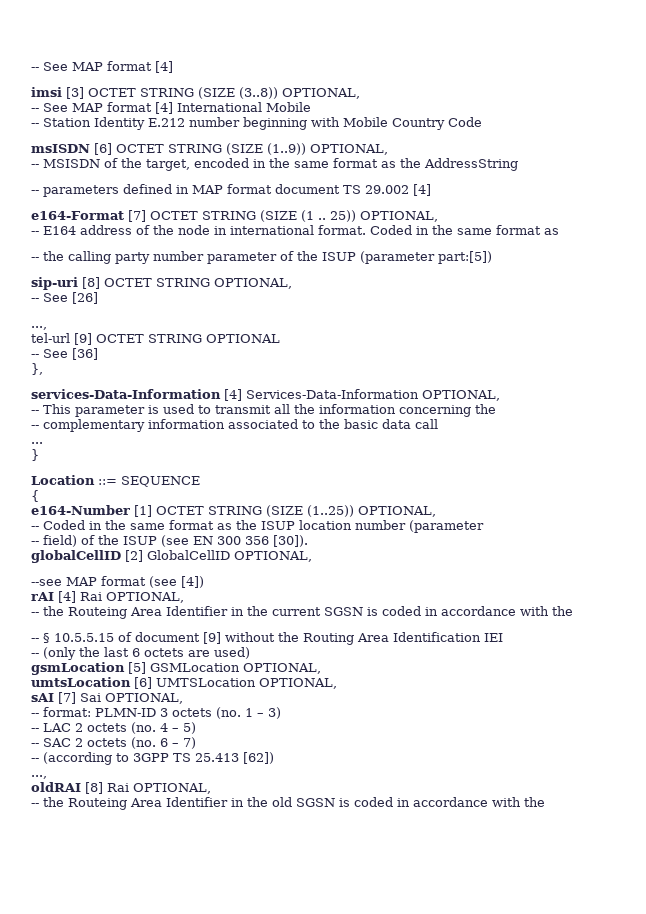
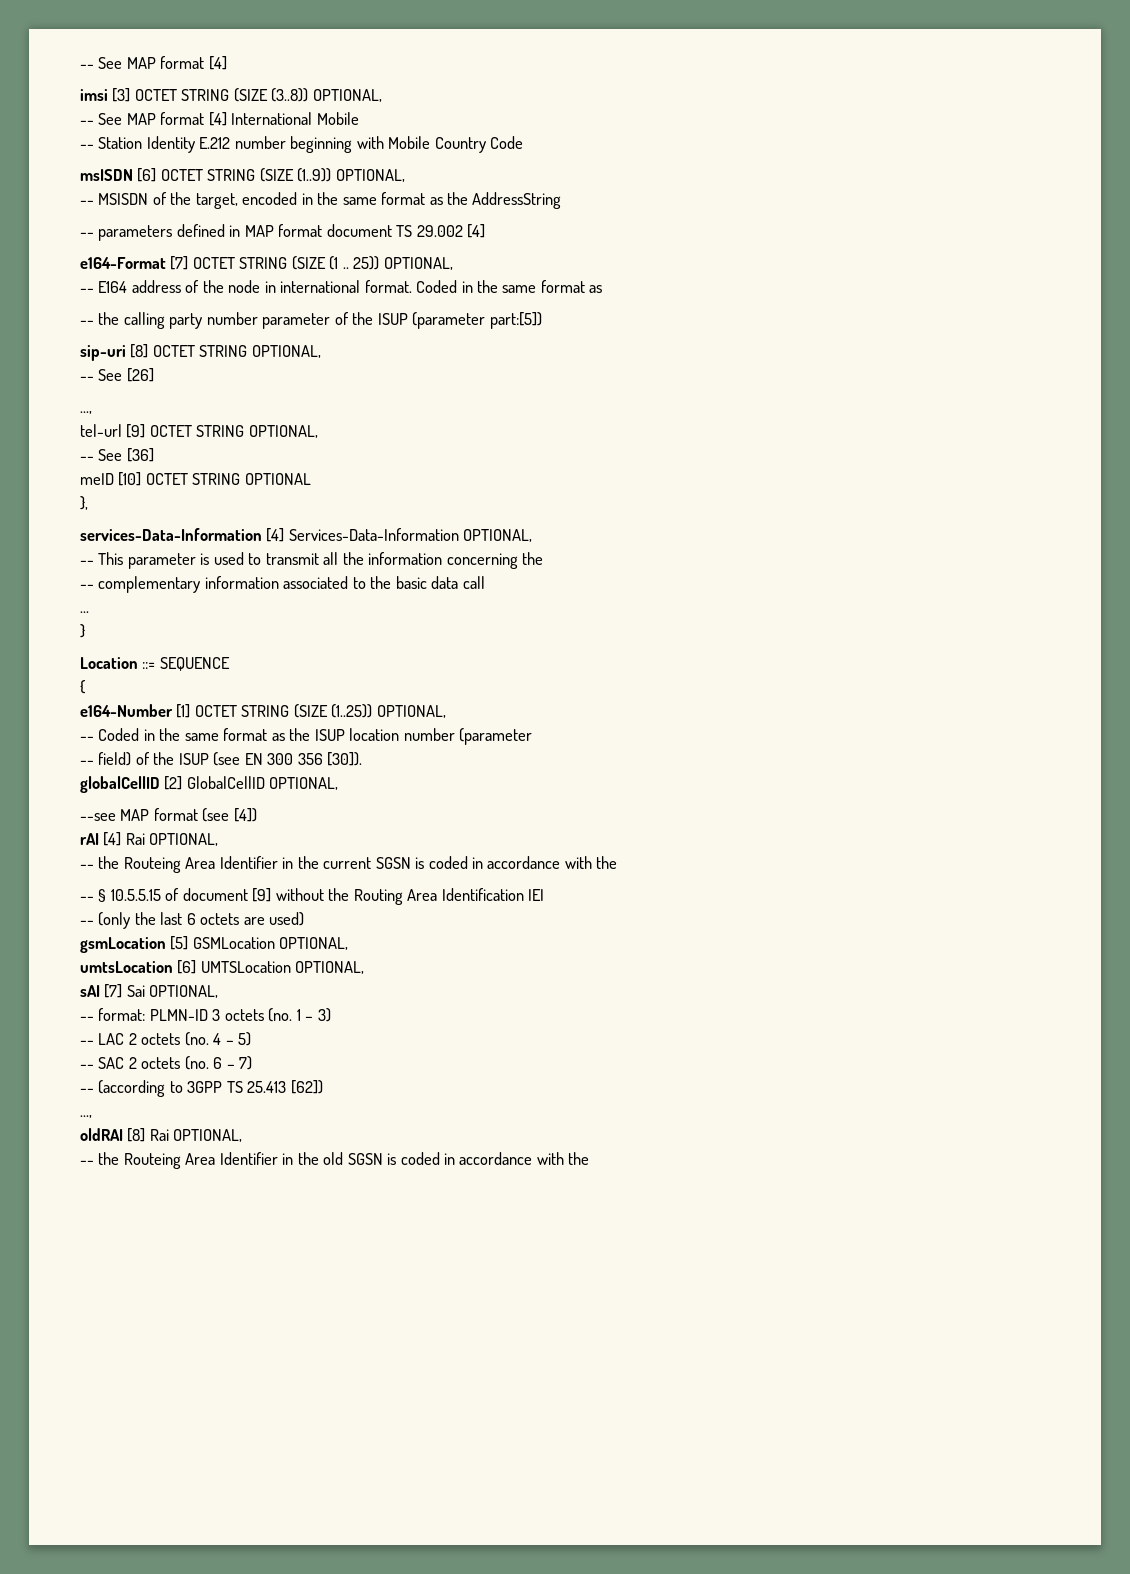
[206,334,280,343] OPTIONAL -> [248,425,318,438] OPTIONAL,
(98, 354) none -> [80,472,311,486] // meID [10] OCTET STRING OPTIONAL

